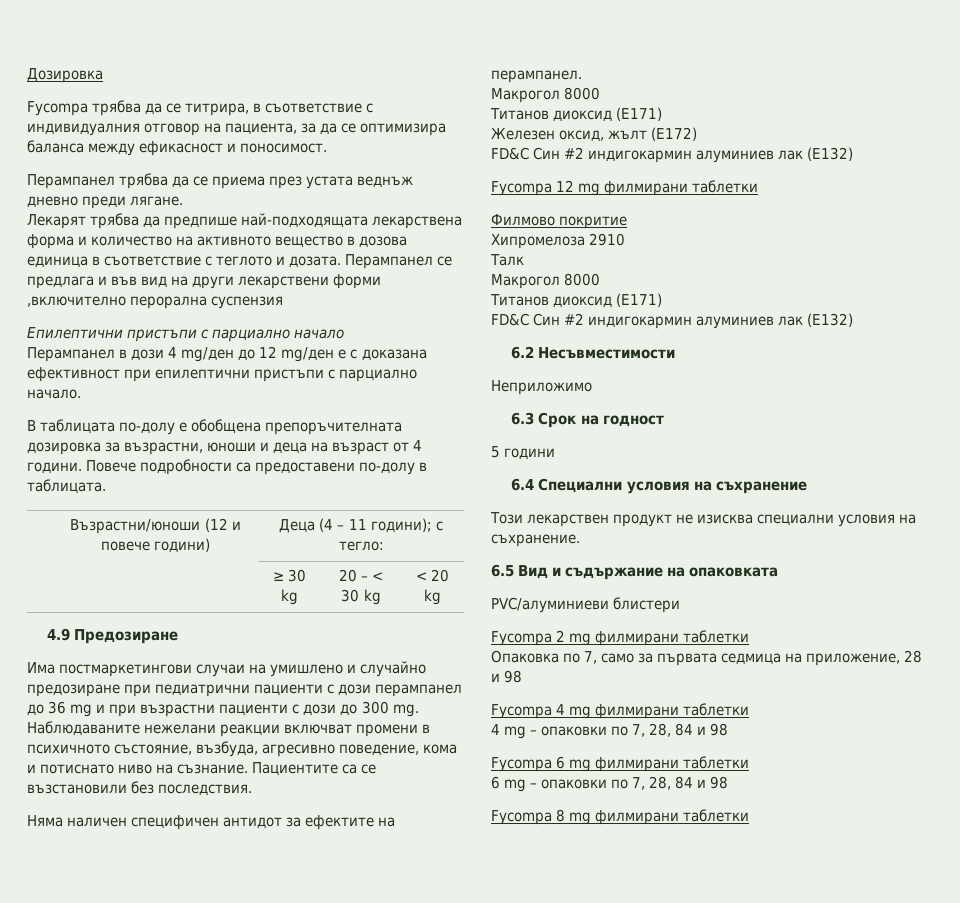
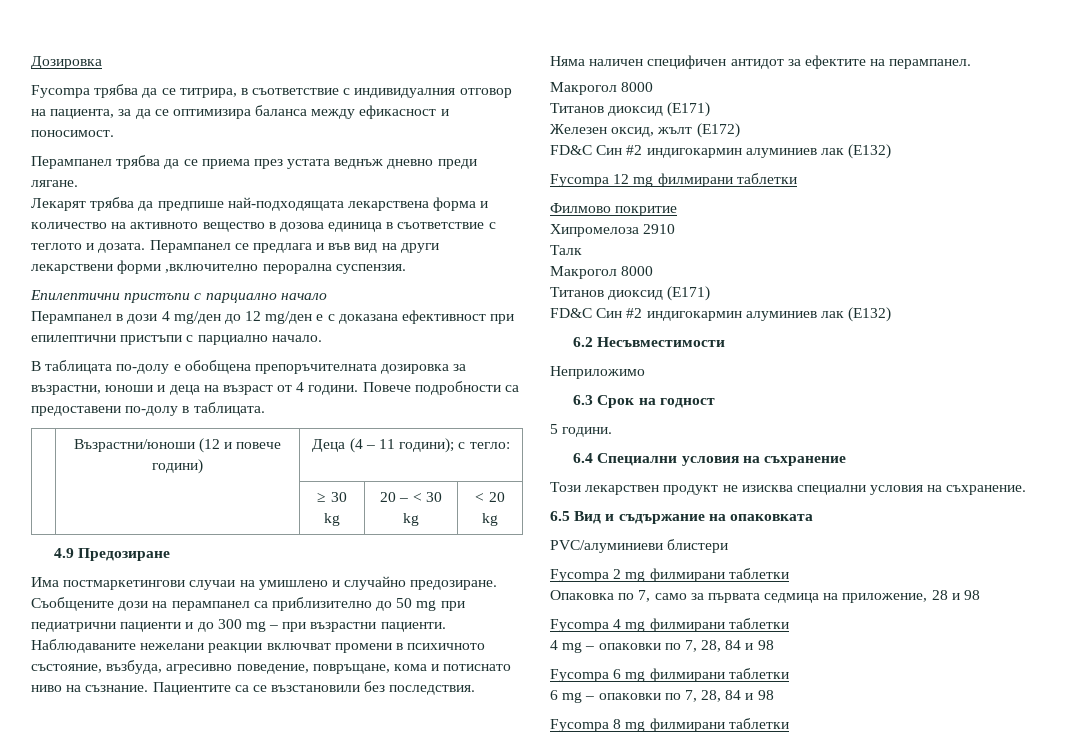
[211,296,284,309] суспензия -> [335,264,406,274] суспензия.
[27,684,463,697] [27,701,419,717] предозиране при педиатрични пациенти с дози перампанел до 36 mg и при възрастни пациенти с дози до 300 mg. -> [410,580,498,590] [31,597,465,611] [31,619,446,632] предозиране. Съобщените дози на перампанел са приблизително до 50 mg при педиатрични пациенти и до 300 mg – при възрастни пациенти.
(420, 750) none -> [312,664,390,674] повръщане,
[504,448,556,460] години -> [562,427,613,437] години.

